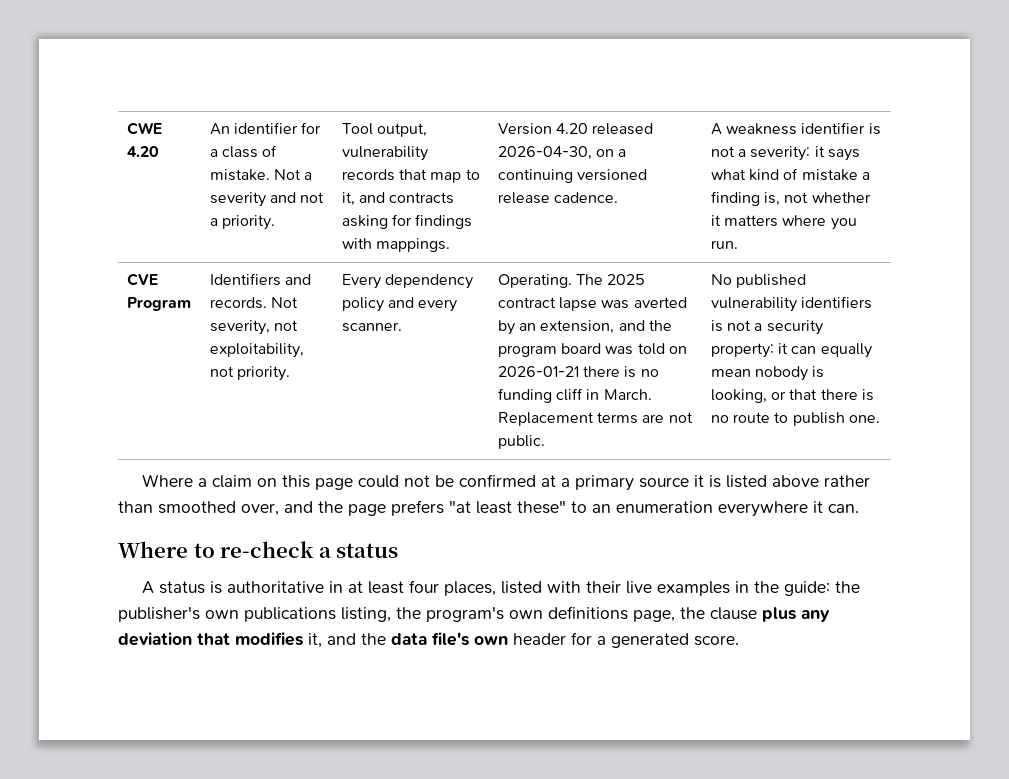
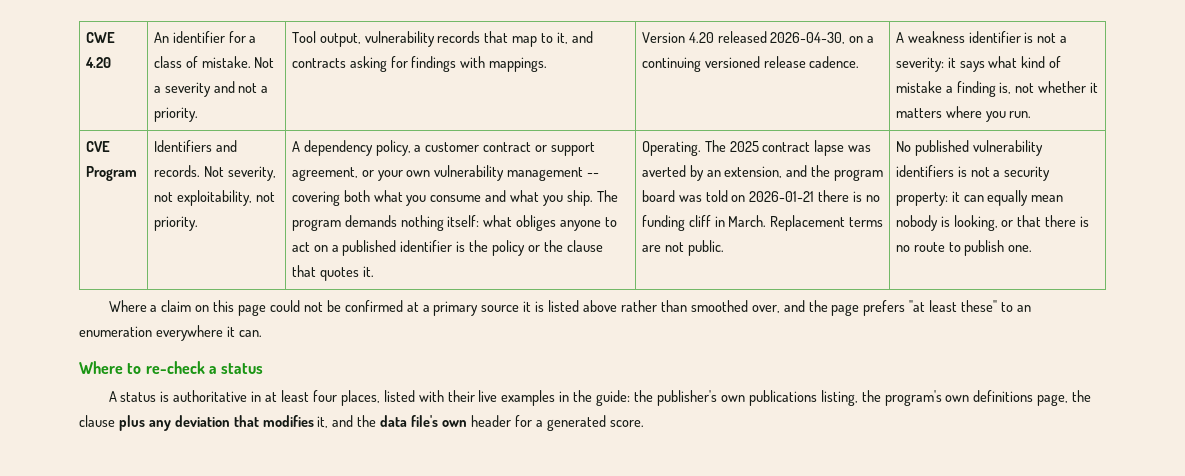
[341,274,474,289] [341,297,458,312] [341,322,402,332] Every dependency policy and every scanner. -> [291,140,596,156] [291,165,600,181] [291,190,618,206] [291,215,618,231] [291,240,603,256] [291,265,374,281] A dependency policy, a customer contract or support agreement, or your own vulnerability management -- covering both what you consume and what you ship. The program demands nothing itself: what obliges anyone to act on a published identifier is the policy or the clause that quotes it.

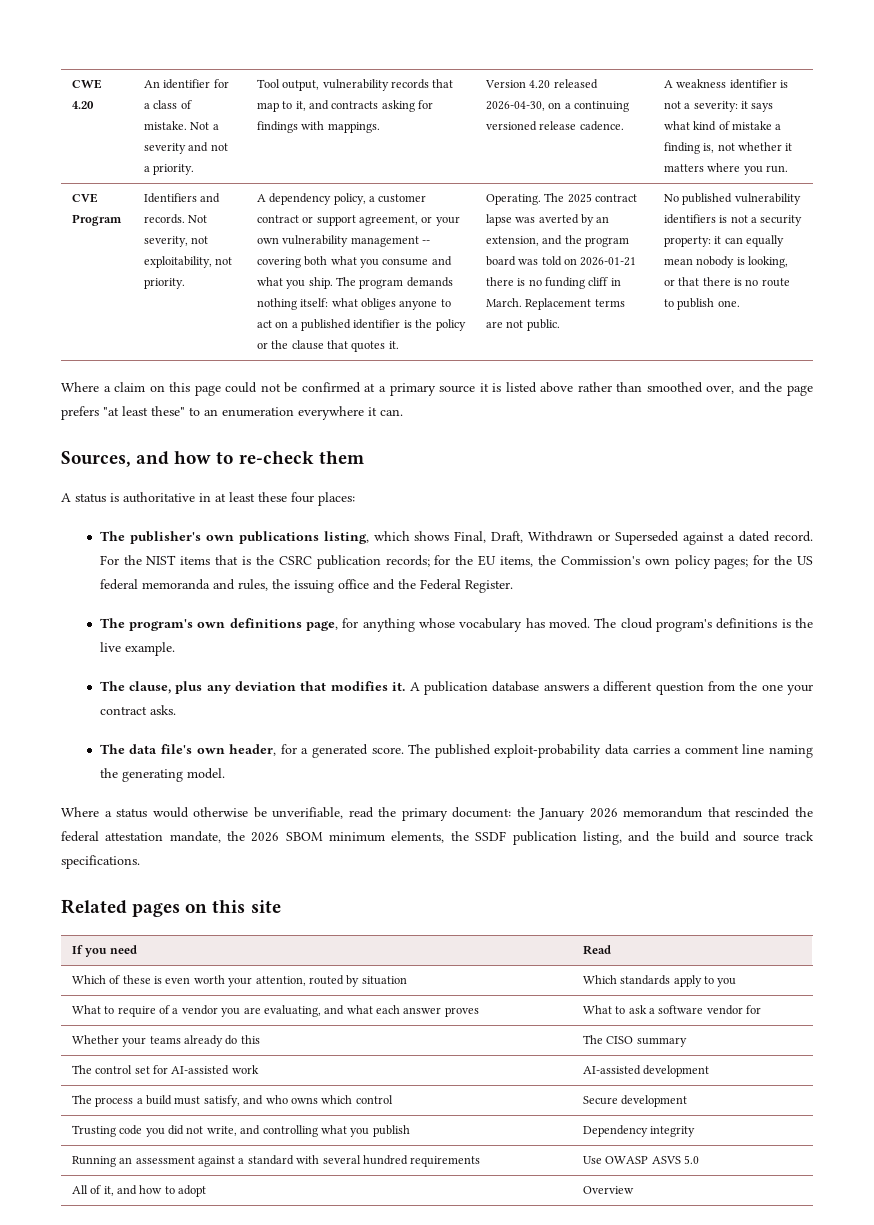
[79,361,264,374] Where to re-check a status -> [61,451,364,467] Sources, and how to re-check them
[312,390,1092,406] [79,415,115,427] four places, listed with their live examples in the guide: the publisher's own publications listing, the program's own definitions page, the clause -> [258,492,355,506] [99,531,813,545] [99,555,813,569] [99,579,513,593] [99,618,813,632] [99,642,175,656] [99,681,172,694] these four places: // The publisher's own publications listing, which shows Final, Draft, Withdrawn or Superseded against a dated record. For the NIST items that is the CSRC publication records; for the EU items, the Commission's own policy pages; for the US federal memoranda and rules, the issuing office and the Federal Register. // The program's own definitions page, for anything whose vocabulary has moved. The cloud program's definitions is the live example. // The clause,
[317,415,377,428] it, and the -> [392,681,813,695] [99,705,176,715] [99,744,125,754] it. A publication database answers a different question from the one your contract asks. // The
[470,415,511,427] header -> [229,744,277,756] header,
(644, 423) none -> [408,744,814,758] [99,768,225,782] [61,807,813,821] [61,831,815,845] [61,855,140,869] [61,899,281,917] [71,945,137,957] [582,945,611,955] [71,975,407,987] [582,975,737,987] [71,1005,479,1017] [582,1005,762,1015] [71,1035,260,1047] [582,1035,687,1047] [71,1065,259,1075] [582,1065,710,1077] [71,1095,393,1107] [582,1095,688,1107] [71,1125,410,1137] [582,1125,696,1137] [71,1155,481,1167] [582,1155,700,1164] [71,1185,207,1197] [582,1186,634,1194] The published exploit-probability data carries a comment line naming the generating model. // Where a status would otherwise be unverifiable, read the primary document: the January 2026 memorandum that rescinded the federal attestation mandate, the 2026 SBOM minimum elements, the SSDF publication listing, and the build and source track specifications. // Related pages on this site // If you need | Read // Which of these is even worth your attention, routed by situation | Which standards apply to you // What to require of a vendor you are evaluating, and what each answer proves | What to ask a software vendor for // Whether your teams already do this | The CISO summary // The control set for AI-assisted work | AI-assisted development // The process a build must satisfy, and who owns which control | Secure development // Trusting code you did not write, and controlling what you publish | Dependency integrity // Running an assessment against a standard with several hundred requirements | Use OWASP ASVS 5.0 // All of it, and how to adopt | Overview

